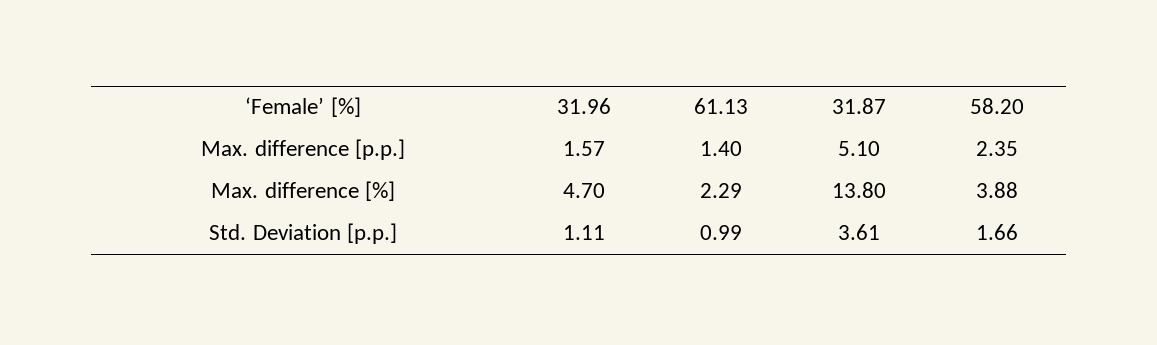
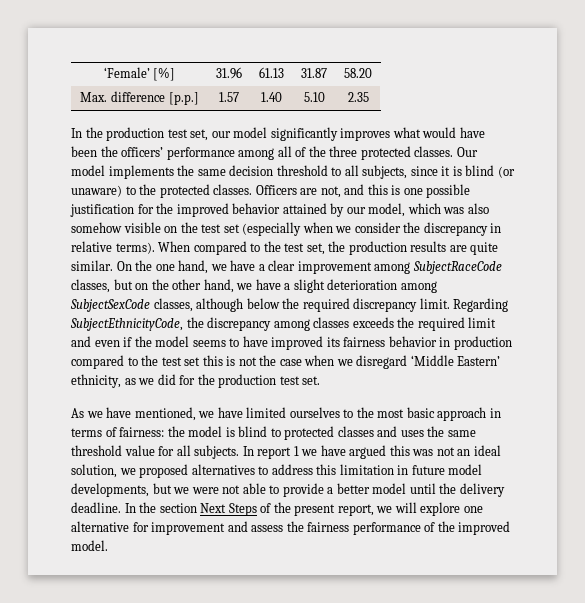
[211,181,395,201] [562,183,605,198] [700,183,742,198] [831,182,886,198] [975,182,1018,198] [209,223,397,244] [562,225,605,240] [700,225,742,240] [837,224,880,240] [975,224,1018,240] // Max. difference [%] | 4.70 | 2.29 | 13.80 | 3.88 // Std. Deviation [p.p.] | 1.11 | 0.99 | 3.61 | 1.66 -> [71,127,485,141] [71,146,478,160] [71,165,515,179] [71,184,471,198] [70,203,489,217] [71,222,502,236] [71,241,499,255] [71,260,502,274] [71,279,437,293] [70,298,509,312] [70,317,497,331] [71,336,512,350] [71,355,501,369] [71,374,321,388] [71,407,501,421] [71,426,476,440] [71,445,501,459] [71,464,483,478] [71,483,505,497] [71,502,483,516] [71,521,511,535] [71,540,108,551] // In the production test set, our model significantly improves what would have been the officers’ performance among all of the three protected classes. Our model implements the same decision threshold to all subjects, since it is blind (or unaware) to the protected classes. Officers are not, and this is one possible justification for the improved behavior attained by our model, which was also somehow visible on the test set (especially when we consider the discrepancy in relative terms). When compared to the test set, the production results are quite similar. On the one hand, we have a clear improvement among SubjectRaceCode classes, but on the other hand, we have a slight deterioration among SubjectSexCode classes, although below the required discrepancy limit. Regarding SubjectEthnicityCode, the discrepancy among classes exceeds the required limit and even if the model seems to have improved its fairness behavior in production compared to the test set this is not the case when we disregard ‘Middle Eastern’ ethnicity, as we did for the production test set. // As we have mentioned, we have limited ourselves to the most basic approach in terms of fairness: the model is blind to protected classes and uses the same threshold value for all subjects. In report 1 we have argued this was not an ideal solution, we proposed alternatives to address this limitation in future model developments, but we were not able to provide a better model until the delivery deadline. In the section Next Steps of the present report, we will explore one alternative for improvement and assess the fairness performance of the improved model.

